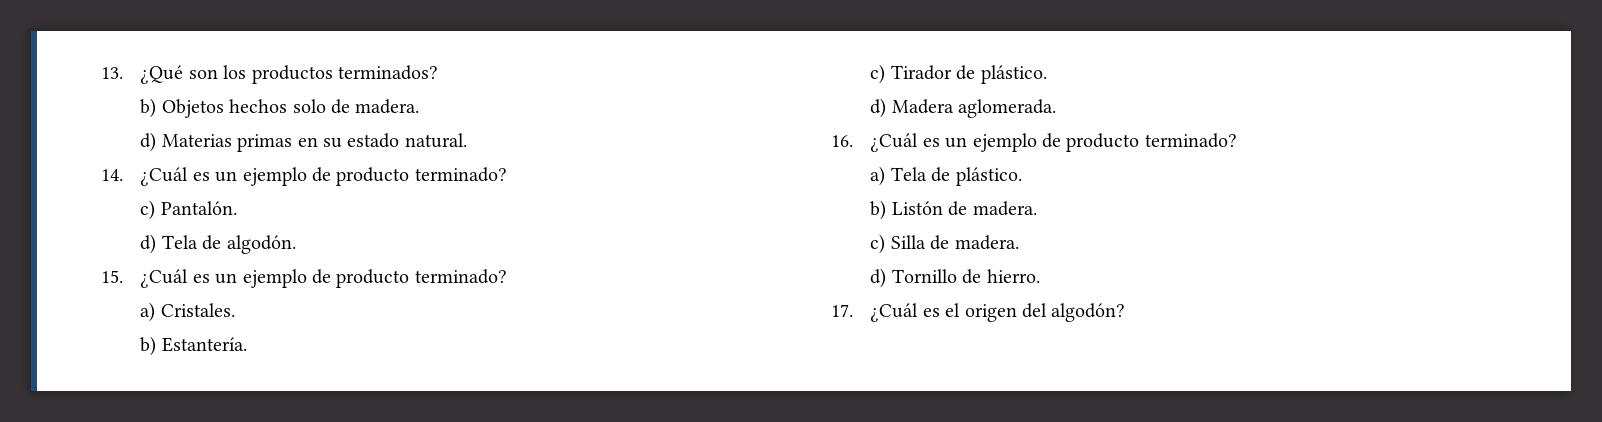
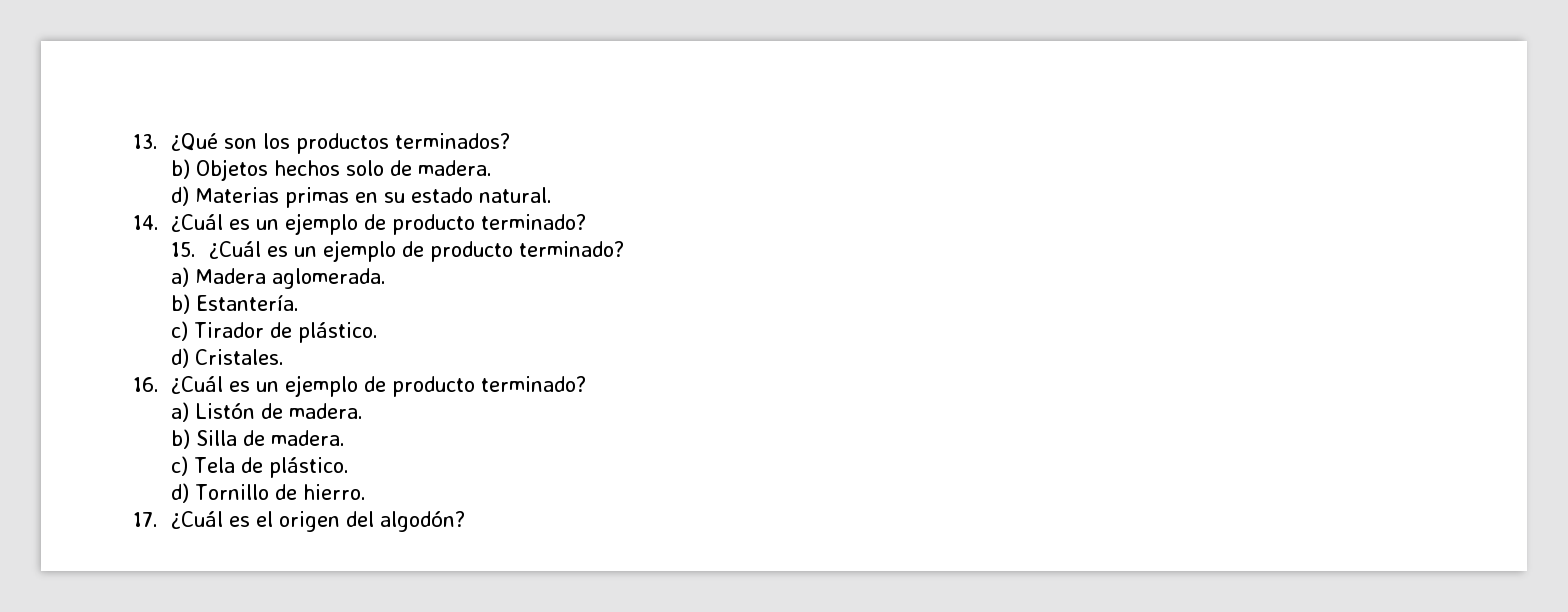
[140,200,237,220] [140,234,296,254] [101,269,507,288] [140,302,235,322] [140,336,247,356] [870,64,1047,84] [870,98,1057,118] [831,133,1237,152] [870,166,1022,186] [870,200,887,220] c) Pantalón. // d) Tela de algodón. // 15. ¿Cuál es un ejemplo de producto terminado? // a) Cristales. // b) Estantería. // c) Tirador de plástico. // d) Madera aglomerada. // 16. ¿Cuál es un ejemplo de producto terminado? // a) Tela de plástico. // b) -> [171,240,625,262] [171,267,387,289] [171,294,300,314] [171,321,379,343] [171,348,285,368] [133,375,587,397] [171,402,190,422] 15. ¿Cuál es un ejemplo de producto terminado? // a) Madera aglomerada. // b) Estantería. // c) Tirador de plástico. // d) Cristales. // 16. ¿Cuál es un ejemplo de producto terminado? // a)
[870,234,886,254] c) -> [171,429,191,449] b)
(1019, 242) none -> [171,456,350,478] // c) Tela de plástico.

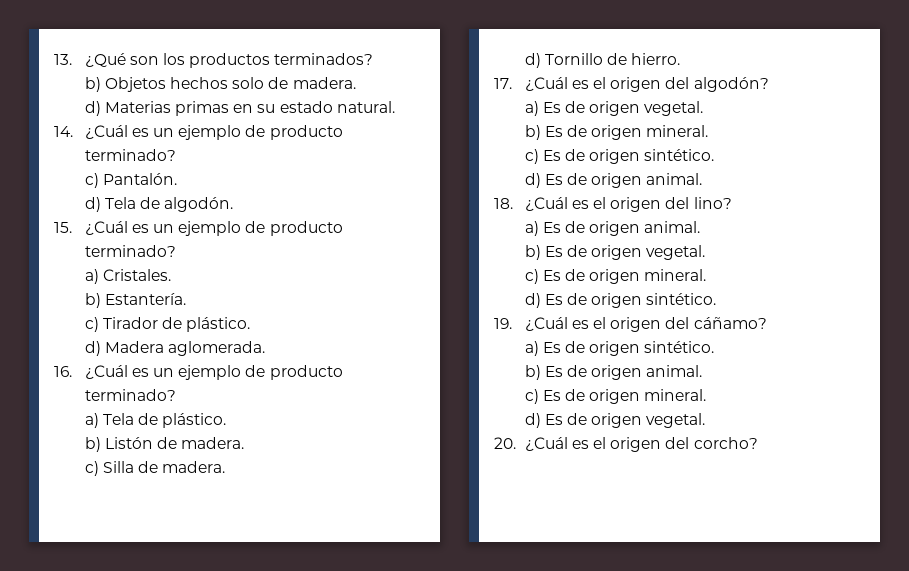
[171,240,625,262] [171,267,387,289] [171,294,300,314] [171,321,379,343] [171,348,285,368] [133,375,587,397] [171,402,190,422] 15. ¿Cuál es un ejemplo de producto terminado? // a) Madera aglomerada. // b) Estantería. // c) Tirador de plástico. // d) Cristales. // 16. ¿Cuál es un ejemplo de producto terminado? // a) -> [84,173,177,188] [84,197,234,212] [54,221,343,236] [84,245,176,257] [84,269,171,284] [84,293,186,308] [84,317,251,332] [84,341,265,356] [54,365,343,380] [84,389,176,401] [84,413,227,428] [84,437,101,452] c) Pantalón. // d) Tela de algodón. // 15. ¿Cuál es un ejemplo de producto terminado? // a) Cristales. // b) Estantería. // c) Tirador de plástico. // d) Madera aglomerada. // 16. ¿Cuál es un ejemplo de producto terminado? // a) Tela de plástico. // b)
[171,429,191,449] b) -> [84,461,99,476] c)
[171,456,350,478] // c) Tela de plástico. -> (226, 467) none
(466, 521) none -> [524,101,704,116] [524,125,709,140] [524,149,715,164] [524,173,703,188] [494,197,732,212] [524,221,701,236] [524,245,706,260] [524,269,707,284] [524,293,717,308] [494,317,767,332] [524,341,715,356] [524,365,703,380] [524,389,707,404] [524,413,706,428] [494,437,758,452] // a) Es de origen vegetal. // b) Es de origen mineral. // c) Es de origen sintético. // d) Es de origen animal. // 18. ¿Cuál es el origen del lino? // a) Es de origen animal. // b) Es de origen vegetal. // c) Es de origen mineral. // d) Es de origen sintético. // 19. ¿Cuál es el origen del cáñamo? // a) Es de origen sintético. // b) Es de origen animal. // c) Es de origen mineral. // d) Es de origen vegetal. // 20. ¿Cuál es el origen del corcho?

